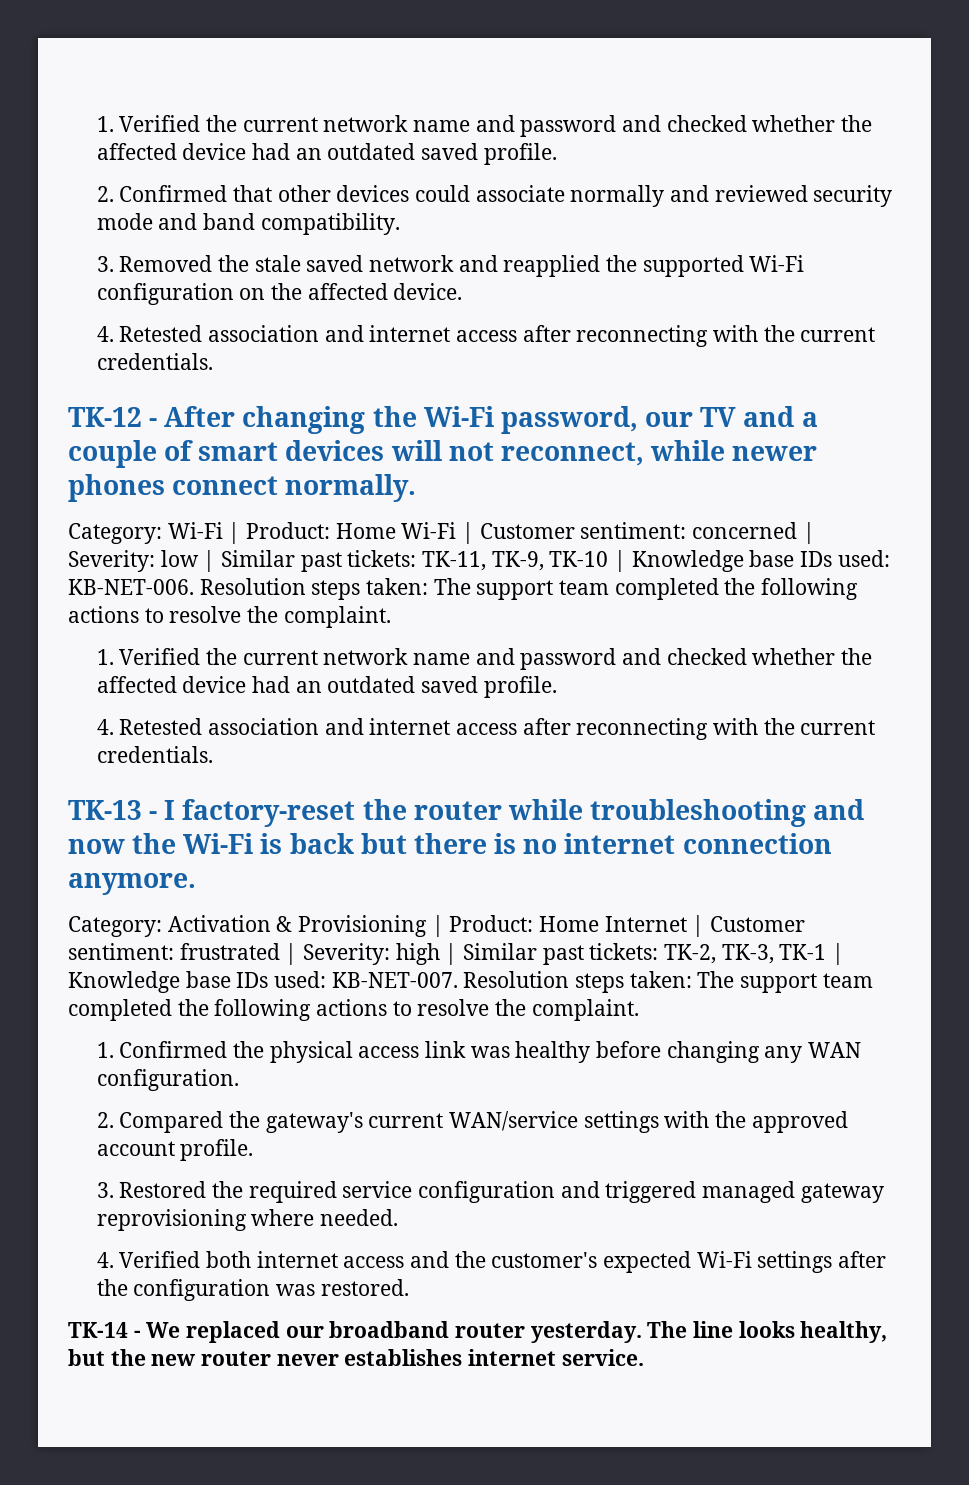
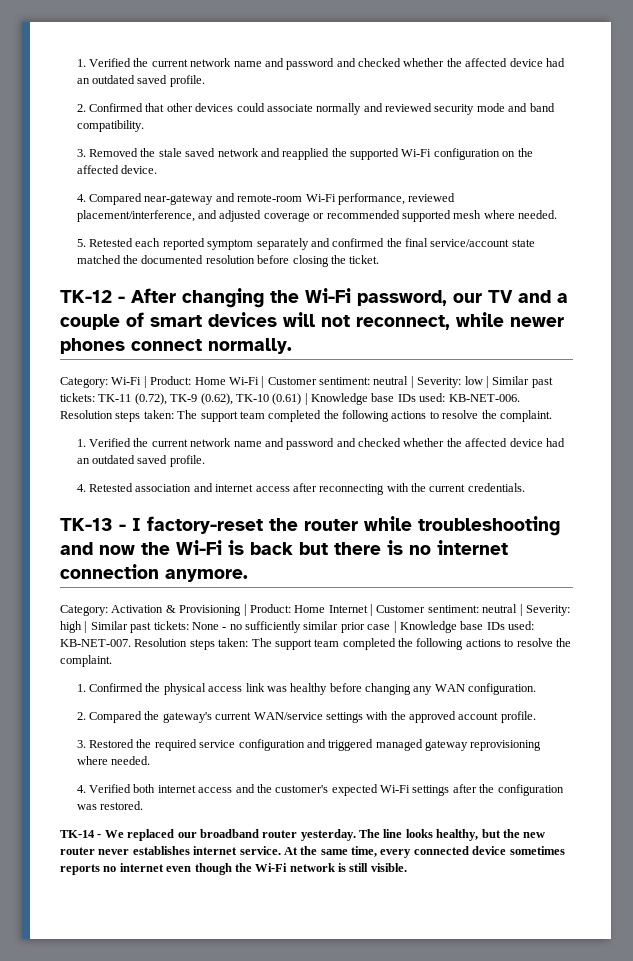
[119,325,876,347] [96,353,213,370] Retested association and internet access after reconnecting with the current credentials. -> [89,193,456,205] [76,210,558,222] [76,238,535,250] [76,255,380,267] Compared near-gateway and remote-room Wi-Fi performance, reviewed placement/interference, and adjusted coverage or recommended supported mesh where needed. // 5. Retested each reported symptom separately and confirmed the final service/account state matched the documented resolution before closing the ticket.
[692,522,798,539] concerned -> [373,376,409,385] neutral
[422,551,609,571] TK-11, TK-9, TK-10 -> [98,393,302,405] TK-11 (0.72), TK-9 (0.62), TK-10 (0.61)
[179,943,280,960] frustrated -> [482,604,518,613] neutral
[664,944,827,964] TK-2, TK-3, TK-1 -> [191,621,391,633] None - no sufficiently similar prior case
(644, 1357) none -> [283,846,565,858] [60,863,407,875] At the same time, every connected device sometimes reports no internet even though the Wi-Fi network is still visible.

